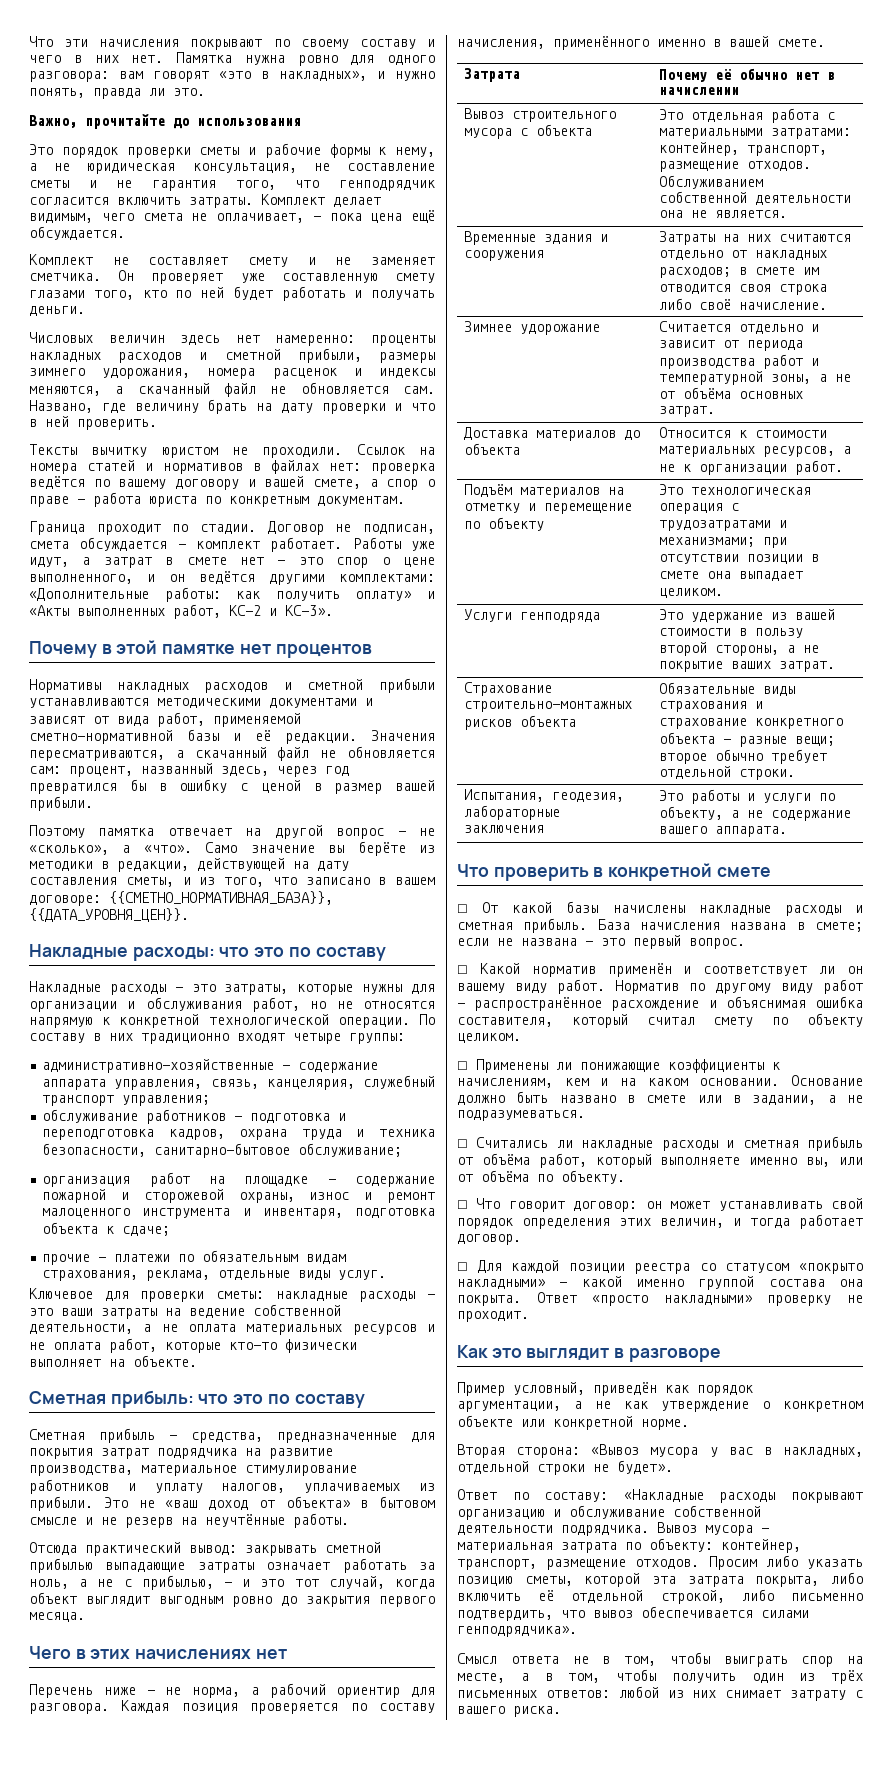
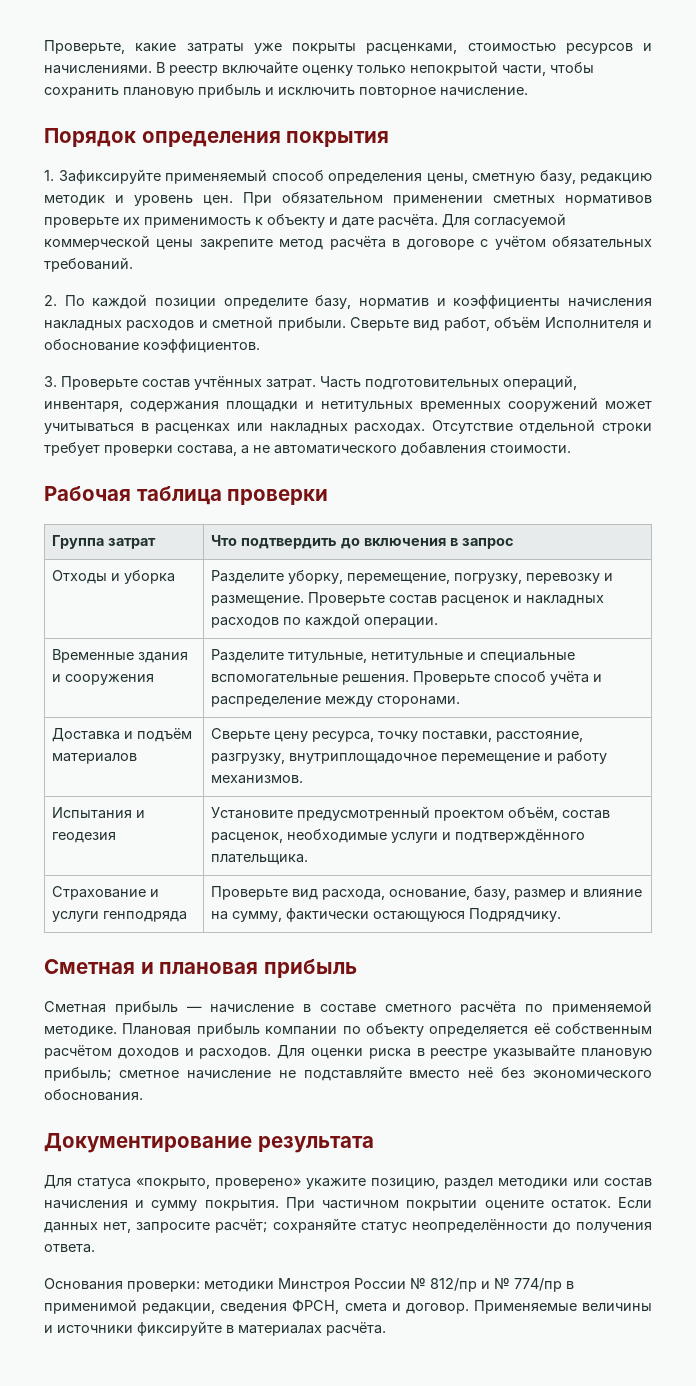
[29,36,436,50] [29,52,435,66] [29,71,435,82] [29,88,205,99] [29,114,301,129] [29,143,435,158] [29,163,435,174] [29,180,435,191] [29,194,381,208] [29,210,435,223] [29,226,125,240] [29,254,436,267] [29,270,435,284] [29,286,435,301] [29,306,85,316] [29,332,435,346] [29,348,435,363] [29,368,435,379] [29,382,435,397] [29,399,435,414] [29,416,157,430] [29,444,435,458] [29,460,435,474] [29,476,436,490] [29,492,405,507] [29,521,435,535] [29,537,435,552] [29,557,435,568] [29,571,435,585] [29,587,435,602] [29,604,333,619] [29,640,372,658] [29,678,435,693] [29,698,373,708] [29,712,301,727] [29,729,435,744] [29,746,436,761] [29,763,349,777] [29,779,435,794] [29,796,93,811] [29,825,435,839] [29,841,435,856] [29,858,349,872] [29,877,435,887] [29,891,333,906] [29,908,189,922] [29,944,386,961] [29,981,435,995] [29,997,435,1012] [29,1014,435,1028] [29,1033,405,1044] [42,1059,379,1073] [42,1075,435,1090] [42,1095,211,1106] [42,1109,347,1124] [42,1129,435,1140] [42,1143,403,1158] [42,1172,436,1187] [42,1189,436,1203] [42,1208,435,1219] [42,1222,171,1236] [42,1250,347,1265] [42,1270,387,1281] [29,1288,435,1302] [29,1304,341,1319] [29,1324,435,1335] [29,1338,357,1353] [29,1355,197,1367] [29,1390,365,1408] [29,1428,435,1443] [29,1448,333,1459] [29,1465,357,1476] [29,1479,435,1494] [29,1496,435,1511] [29,1513,349,1528] [29,1542,381,1556] [29,1558,435,1573] [29,1575,435,1590] [29,1592,435,1607] [29,1612,85,1622] [29,1646,287,1660] [29,1683,435,1698] [29,1700,435,1714] [457,36,825,50] [463,68,520,82] [658,68,835,82] [658,87,739,95] [463,108,616,122] [463,124,592,139] [658,108,835,123] [658,128,851,139] [658,142,827,156] [658,161,811,172] [658,175,763,189] [658,191,851,205] [658,210,787,218] [463,231,608,245] [463,250,544,261] [658,231,851,245] [658,250,827,260] [658,267,819,278] [658,284,827,295] [658,298,827,310] [463,321,600,335] [658,321,819,334] [658,340,803,351] [658,354,819,369] [658,371,851,385] [658,387,803,399] [658,406,715,417] Что эти начисления покрывают по своему составу и чего в них нет. Памятка нужна ровно для одного разговора: вам говорят «это в накладных», и нужно понять, правда ли это. // Важно, прочитайте до использования // Это порядок проверки сметы и рабочие формы к нему, а не юридическая консультация, не составление сметы и не гарантия того, что генподрядчик согласится включить затраты. Комплект делает видимым, чего смета не оплачивает, — пока цена ещё обсуждается. // Комплект не составляет смету и не заменяет сметчика. Он проверяет уже составленную смету глазами того, кто по ней будет работать и получать деньги. // Числовых величин здесь нет намеренно: проценты накладных расходов и сметной прибыли, размеры зимнего удорожания, номера расценок и индексы меняются, а скачанный файл не обновляется сам. Названо, где величину брать на дату проверки и что в ней проверить. // Тексты вычитку юристом не проходили. Ссылок на номера статей и нормативов в файлах нет: проверка ведётся по вашему договору и вашей смете, а спор о праве — работа юриста по конкретным документам. // Граница проходит по стадии. Договор не подписан, смета обсуждается — комплект работает. Работы уже идут, а затрат в смете нет — это спор о цене выполненного, и он ведётся другими комплектами: «Дополнительные работы: как получить оплату» и «Акты выполненных работ, КС-2 и КС-3». // Почему в этой памятке нет процентов // Нормативы накладных расходов и сметной прибыли устанавливаются методическими документами и зависят от вида работ, применяемой сметно-нормативной базы и её редакции. Значения пересматриваются, а скачанный файл не обновляется сам: процент, названный здесь, через год превратился бы в ошибку с ценой в размер вашей прибыли. // Поэтому памятка отвечает на другой вопрос — не «сколько», а «что». Само значение вы берёте из методики в редакции, действующей на дату составления сметы, и из того, что записано в вашем договоре: {{СМЕТНО_НОРМАТИВНАЯ_БАЗА}}, {{ДАТА_УРОВНЯ_ЦЕН}}. // Накладные расходы: что это по составу // Накладные расходы — это затраты, которые нужны для организации и обслуживания работ, но не относятся напрямую к конкретной технологической операции. По составу в них традиционно входят четыре группы: // административно-хозяйственные — содержание аппарата управления, связь, канцелярия, служебный транспорт управления; // обслуживание работников — подготовка и переподготовка кадров, охрана труда и техника безопасности, санитарно-бытовое обслуживание; // организация работ на площадке — содержание пожарной и сторожевой охраны, износ и ремонт малоценного инструмента и инвентаря, подготовка объекта к сдаче; // прочие — платежи по обязательным видам страхования, реклама, отдельные виды услуг. // Ключевое для проверки сметы: накладные расходы — это ваши затраты на ведение собственной деятельности, а не оплата материальных ресурсов и не оплата работ, которые кто-то физически выполняет на объекте. // Сметная прибыль: что это по составу // Сметная прибыль — средства, предназначенные для покрытия затрат подрядчика на развитие производства, материальное стимулирование работников и уплату налогов, уплачиваемых из прибыли. Это не «ваш доход от объекта» в бытовом смысле и не резерв на неучтённые работы. // Отсюда практический вывод: закрывать сметной прибылью выпадающие затраты означает работать за ноль, а не с прибылью, — и это тот случай, когда объект выглядит выгодным ровно до закрытия первого месяца. // Чего в этих начислениях нет // Перечень ниже — не норма, а рабочий ориентир для разговора. Каждая позиция проверяется по составу начисления, применённого именно в вашей смете. // Затрата | Почему её обычно нет в начислении // Вывоз строительного мусора с объекта | Это отдельная работа с материальными затратами: контейнер, транспорт, размещение отходов. Обслуживанием собственной деятельности она не является. // Временные здания и сооружения | Затраты на них считаются отдельно от накладных расходов; в смете им отводится своя строка либо своё начисление. // Зимнее удорожание | Считается отдельно и зависит от периода производства работ и температурной зоны, а не от объёма основных затрат. -> [44,40,652,54] [44,61,594,76] [44,84,528,98] [44,128,390,147] [44,169,652,184] [44,192,652,206] [44,213,566,228] [44,235,653,250] [44,257,133,272] [44,294,652,309] [44,316,652,331] [44,339,260,353] [44,375,577,390] [44,397,652,412] [44,419,652,434] [44,442,571,456] [44,486,329,505] [52,535,156,549] [211,535,514,549] [52,570,176,584] [211,570,614,584] [211,592,605,606] [211,613,439,628] [52,649,189,663] [52,674,155,685] [211,649,576,663] [211,671,603,685] [211,696,461,707] Проверьте, какие затраты уже покрыты расценками, стоимостью ресурсов и начислениями. В реестр включайте оценку только непокрытой части, чтобы сохранить плановую прибыль и исключить повторное начисление. // Порядок определения покрытия // 1. Зафиксируйте применяемый способ определения цены, сметную базу, редакцию методик и уровень цен. При обязательном применении сметных нормативов проверьте их применимость к объекту и дате расчёта. Для согласуемой коммерческой цены закрепите метод расчёта в договоре с учётом обязательных требований. // 2. По каждой позиции определите базу, норматив и коэффициенты начисления накладных расходов и сметной прибыли. Сверьте вид работ, объём Исполнителя и обоснование коэффициентов. // 3. Проверьте состав учтённых затрат. Часть подготовительных операций, инвентаря, содержания площадки и нетитульных временных сооружений может учитываться в расценках или накладных расходах. Отсутствие отдельной строки требует проверки состава, а не автоматического добавления стоимости. // Рабочая таблица проверки // Группа затрат | Что подтвердить до включения в запрос // Отходы и уборка | Разделите уборку, перемещение, погрузку, перевозку и размещение. Проверьте состав расценок и накладных расходов по каждой операции. // Временные здания и сооружения | Разделите титульные, нетитульные и специальные вспомогательные решения. Проверьте способ учёта и распределение между сторонами.
[535,430,640,441] [463,443,520,455] [658,427,827,438] [658,446,851,457] [658,460,843,475] [463,484,624,498] [463,503,632,514] [463,517,544,531] [658,484,811,495] [658,503,739,514] [658,520,787,531] [658,537,787,548] [658,554,819,564] [658,571,803,581] [658,588,723,598] [463,609,600,623] [658,609,835,623] [658,628,803,638] [658,642,819,656] [658,661,835,672] [463,682,552,696] [463,701,632,712] [463,715,576,730] [658,682,795,696] [658,701,763,712] [658,718,843,729] [658,732,835,747] [658,749,827,764] [658,766,795,780] [463,789,624,802] [463,805,560,820] [463,825,544,833] [658,789,835,804] [658,806,851,821] [658,826,787,837] [457,863,771,881] [457,901,863,916] [457,918,863,933] [457,935,745,949] [457,963,863,977] [457,979,863,994] [457,996,863,1011] [457,1013,863,1028] [457,1033,521,1043] [457,1059,780,1073] [457,1075,863,1088] [457,1091,863,1105] [457,1110,585,1121] [457,1136,863,1151] [457,1153,863,1168] [457,1170,625,1184] [457,1198,863,1212] [457,1214,863,1229] [457,1234,521,1245] [457,1260,863,1274] [457,1276,863,1290] [457,1292,863,1306] [457,1311,529,1322] [457,1345,721,1362] [457,1382,753,1396] [457,1401,863,1412] [457,1415,689,1430] [457,1444,863,1458] [457,1460,673,1475] [457,1489,863,1503] [457,1505,761,1520] [457,1522,769,1536] [457,1538,801,1553] [457,1555,863,1570] [457,1572,863,1587] [457,1589,863,1604] [457,1606,809,1621] [457,1626,577,1637] [457,1652,863,1667] [457,1669,863,1684] [457,1686,863,1701] [457,1706,561,1717] материалов до объекта | Относится к стоимости материальных ресурсов, а не к организации работ. // Подъём материалов на отметку и перемещение по объекту | Это технологическая операция с трудозатратами и механизмами; при отсутствии позиции в смете она выпадает целиком. // Услуги генподряда | Это удержание из вашей стоимости в пользу второй стороны, а не покрытие ваших затрат. // Страхование строительно-монтажных рисков объекта | Обязательные виды страхования и страхование конкретного объекта — разные вещи; второе обычно требует отдельной строки. // Испытания, геодезия, лабораторные заключения | Это работы и услуги по объекту, а не содержание вашего аппарата. // Что проверить в конкретной смете // ☐ От какой базы начислены накладные расходы и сметная прибыль. База начисления названа в смете; если не названа — это первый вопрос. // ☐ Какой норматив применён и соответствует ли он вашему виду работ. Норматив по другому виду работ — распространённое расхождение и объяснимая ошибка составителя, который считал смету по объекту целиком. // ☐ Применены ли понижающие коэффициенты к начислениям, кем и на каком основании. Основание должно быть названо в смете или в задании, а не подразумеваться. // ☐ Считались ли накладные расходы и сметная прибыль от объёма работ, который выполняете именно вы, или от объёма по объекту. // ☐ Что говорит договор: он может устанавливать свой порядок определения этих величин, и тогда работает договор. // ☐ Для каждой позиции реестра со статусом «покрыто накладными» — какой именно группой состава она покрыта. Ответ «просто накладными» проверку не проходит. // Как это выглядит в разговоре // Пример условный, приведён как порядок аргументации, а не как утверждение о конкретном объекте или конкретной норме. // Вторая сторона: «Вывоз мусора у вас в накладных, отдельной строки не будет». // Ответ по составу: «Накладные расходы покрывают организацию и обслуживание собственной деятельности подрядчика. Вывоз мусора — материальная затрата по объекту: контейнер, транспорт, размещение отходов. Просим либо указать позицию сметы, которой эта затрата покрыта, либо включить её отдельной строкой, либо письменно подтвердить, что вывоз обеспечивается силами генподрядчика». // Смысл ответа не в том, чтобы выиграть спор на месте, а в том, чтобы получить один из трёх письменных ответов: любой из них снимает затрату с вашего риска. -> [124,728,193,742] [52,753,138,764] [211,728,584,742] [211,750,608,764] [211,775,304,784] [52,807,146,819] [52,832,117,843] [211,806,611,821] [211,829,586,843] [211,854,309,865] [52,886,160,900] [52,911,188,922] [211,886,643,900] [211,908,562,922] [44,959,357,978] [44,1000,652,1015] [44,1023,652,1037] [44,1044,652,1059] [44,1066,652,1081] [44,1089,143,1101] [44,1133,374,1153] [44,1175,652,1189] [44,1197,652,1211] [44,1218,652,1233] [44,1244,95,1253] [44,1278,574,1292] [44,1299,652,1314] [44,1321,386,1336] и подъём материалов | Сверьте цену ресурса, точку поставки, расстояние, разгрузку, внутриплощадочное перемещение и работу механизмов. // Испытания и геодезия | Установите предусмотренный проектом объём, состав расценок, необходимые услуги и подтверждённого плательщика. // Страхование и услуги генподряда | Проверьте вид расхода, основание, базу, размер и влияние на сумму, фактически остающуюся Подрядчику. // Сметная и плановая прибыль // Сметная прибыль — начисление в составе сметного расчёта по применяемой методике. Плановая прибыль компании по объекту определяется её собственным расчётом доходов и расходов. Для оценки риска в реестре указывайте плановую прибыль; сметное начисление не подставляйте вместо неё без экономического обоснования. // Документирование результата // Для статуса «покрыто, проверено» укажите позицию, раздел методики или состав начисления и сумму покрытия. При частичном покрытии оцените остаток. Если данных нет, запросите расчёт; сохраняйте статус неопределённости до получения ответа. // Основания проверки: методики Минстроя России № 812/пр и № 774/пр в применимой редакции, сведения ФРСН, смета и договор. Применяемые величины и источники фиксируйте в материалах расчёта.

